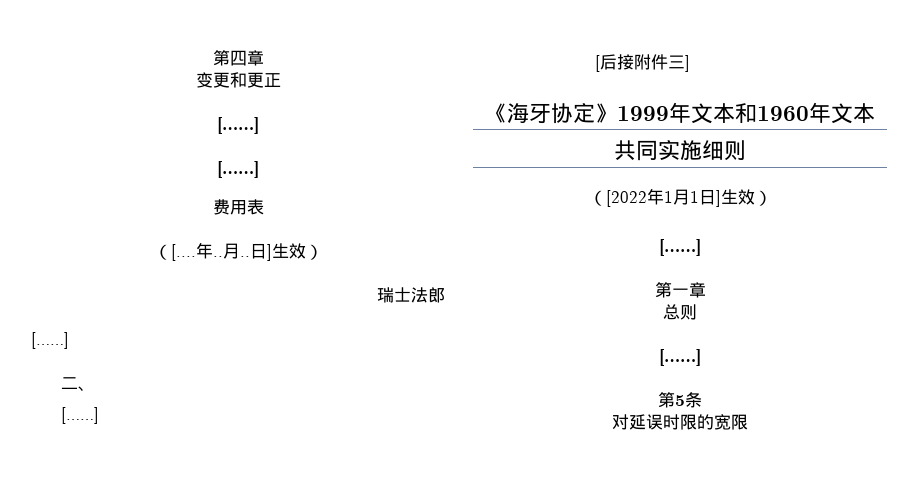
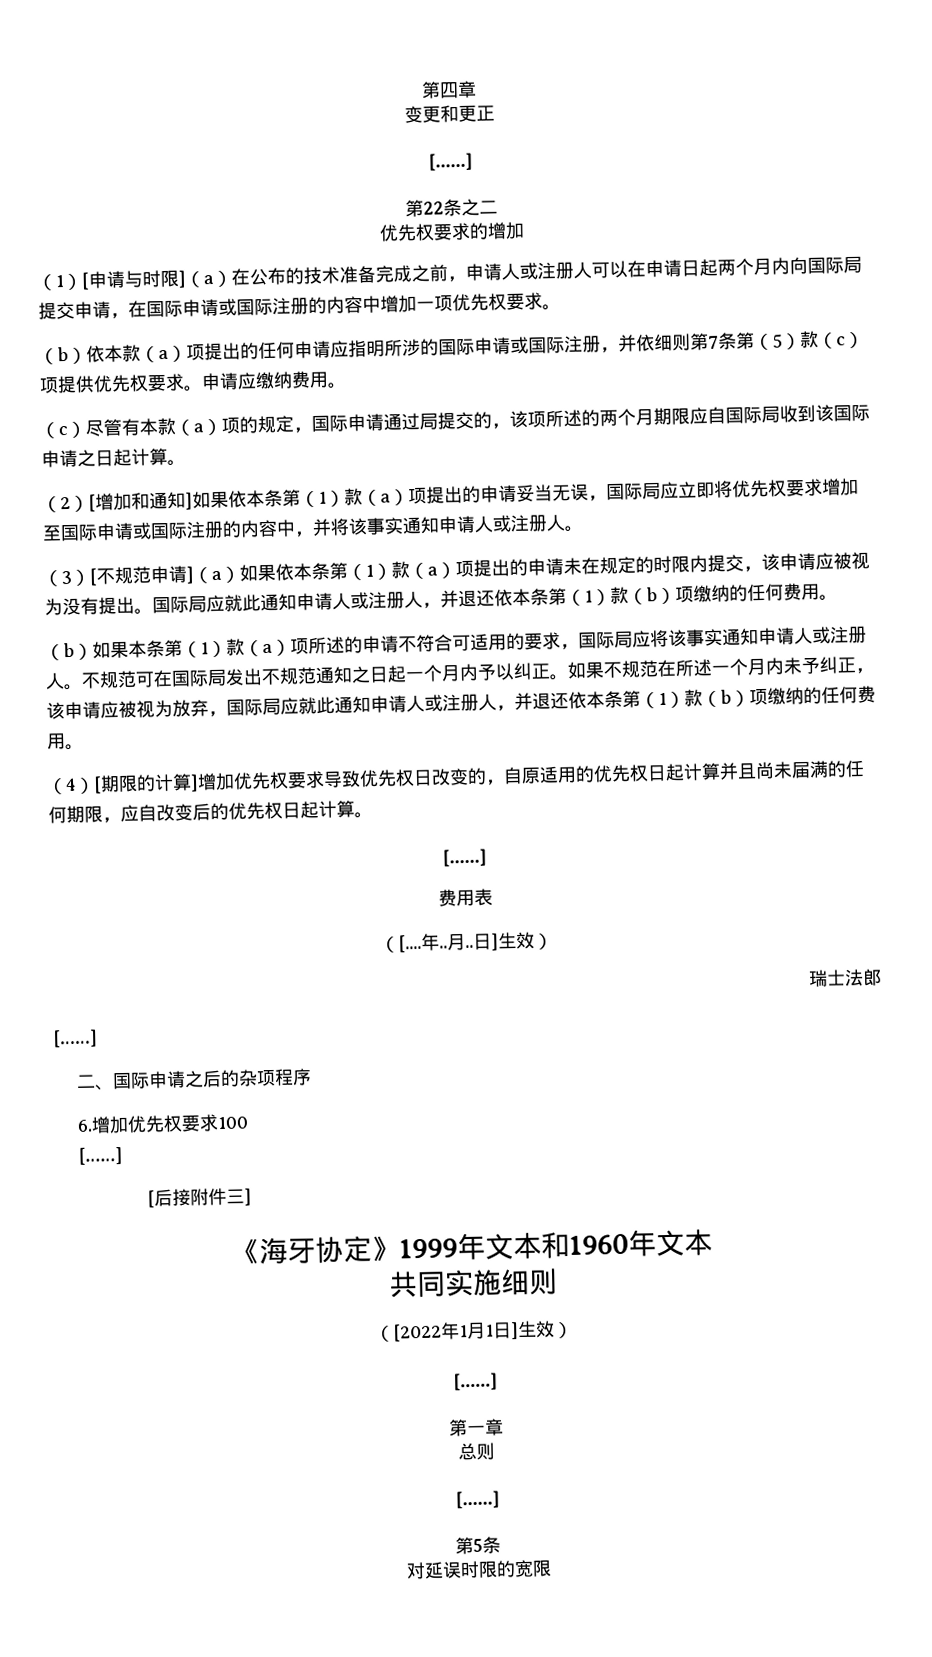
(259, 125) none -> [404,198,498,218] [378,221,525,242] [37,255,862,291] [38,292,561,320] [39,330,864,365] [39,371,347,394] [40,404,870,439] [41,447,186,468] [42,477,859,513] [42,513,584,542] [43,551,870,587] [44,583,838,616] [45,625,867,661] [45,656,874,691] [46,685,876,720] [46,733,84,751] [47,759,865,795] [48,800,373,824] // 第22条之二 // 优先权要求的增加 // （1）[申请与时限]（a）在公布的技术准备完成之前，申请人或注册人可以在申请日起两个月内向国际局提交申请，在国际申请或国际注册的内容中增加一项优先权要求。 // （b）依本款（a）项提出的任何申请应指明所涉的国际申请或国际注册，并依细则第7条第（5）款（c）项提供优先权要求。申请应缴纳费用。 // （c）尽管有本款（a）项的规定，国际申请通过局提交的，该项所述的两个月期限应自国际局收到该国际申请之日起计算。 // （2）[增加和通知]如果依本条第（1）款（a）项提出的申请妥当无误，国际局应立即将优先权要求增加至国际申请或国际注册的内容中，并将该事实通知申请人或注册人。 // （3）[不规范申请]（a）如果依本条第（1）款（a）项提出的申请未在规定的时限内提交，该申请应被视为没有提出。国际局应就此通知申请人或注册人，并退还依本条第（1）款（b）项缴纳的任何费用。 // （b）如果本条第（1）款（a）项所述的申请不符合可适用的要求，国际局应将该事实通知申请人或注册人。不规范可在国际局发出不规范通知之日起一个月内予以纠正。如果不规范在所述一个月内未予纠正，该申请应被视为放弃，国际局应就此通知申请人或注册人，并退还依本条第（1）款（b）项缴纳的任何费用。 // （4）[期限的计算]增加优先权要求导致优先权日改变的，自原适用的优先权日起计算并且尚未届满的任何期限，应自改变后的优先权日起计算。
(96, 388) none -> [111,1068,312,1090] [76,1114,249,1134] 国际申请之后的杂项程序 // 6.增加优先权要求100

